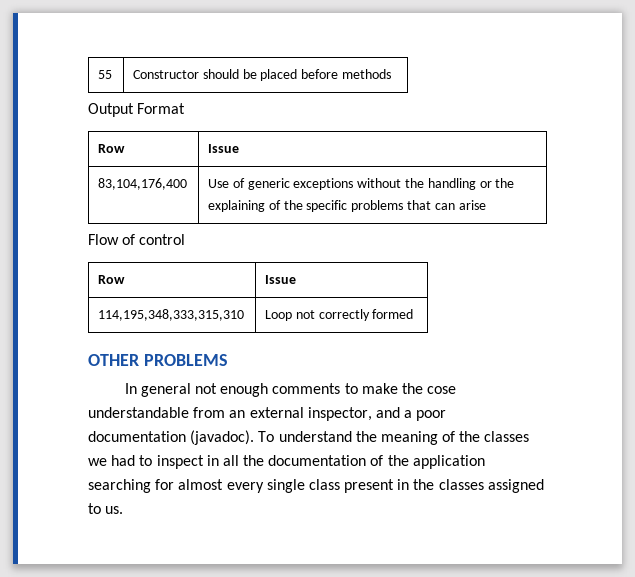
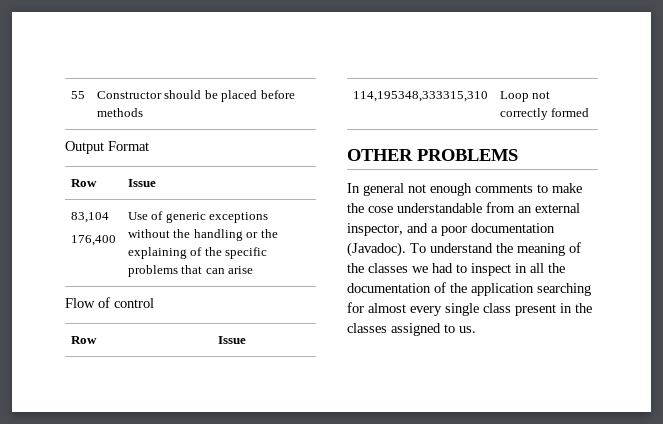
[98,178,188,190] 83,104,176,400 -> [70,212,109,223] [70,235,116,246] 83,104 // 176,400
[98,309,245,321] 114,195,348,333,315,310 -> [352,91,488,102] 114,195348,333315,310
[190,430,255,445] (javadoc). -> [347,242,406,257] (Javadoc).

